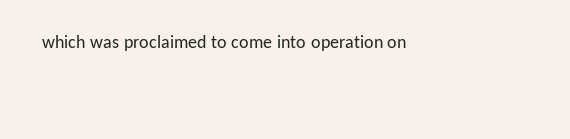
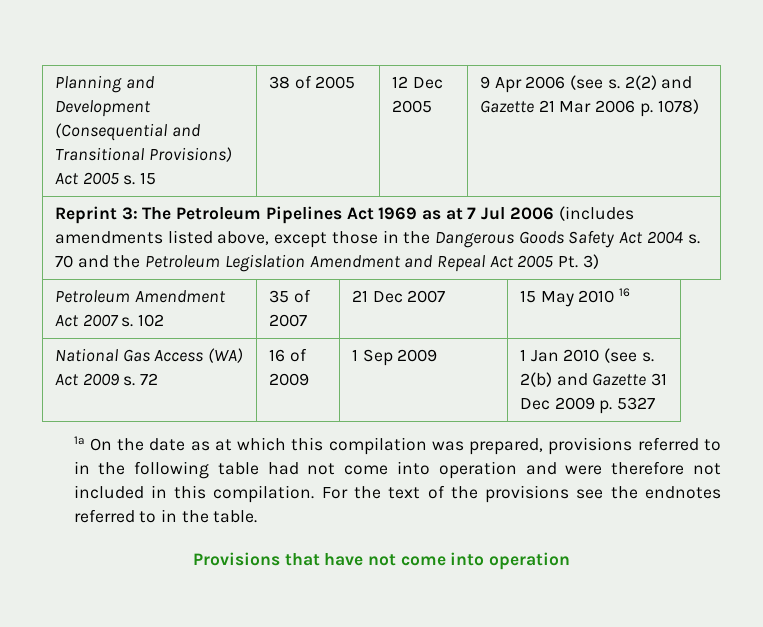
[42,35,407,51] which was proclaimed to come into operation on -> [54,75,154,93] [54,100,151,117] [54,123,200,141] [54,147,232,162] [54,172,157,185] [268,75,356,89] [391,76,443,89] [391,100,432,113] [479,75,693,93] [479,99,699,117] [54,206,634,224] [54,230,700,248] [54,254,599,272] [54,290,226,303] [54,314,165,327] [268,289,311,303] [268,314,307,327] [351,290,446,303] [519,288,631,307] [54,348,244,363] [54,373,159,386] [268,348,307,362] [268,373,309,386] [351,349,438,366] [519,348,654,363] [519,372,668,387] [519,397,656,414] [73,436,721,455] [73,461,721,479] [73,485,721,503] [73,509,258,523] [192,552,571,570] Planning and Development (Consequential and Transitional Provisions) Act 2005 s. 15 | 38 of 2005 | 12 Dec 2005 | 9 Apr 2006 (see s. 2(2) and Gazette 21 Mar 2006 p. 1078) // Reprint 3: The Petroleum Pipelines Act 1969 as at 7 Jul 2006 (includes amendments listed above, except those in the Dangerous Goods Safety Act 2004 s. 70 and the Petroleum Legislation Amendment and Repeal Act 2005 Pt. 3) // Petroleum Amendment Act 2007 s. 102 | 35 of 2007 | 21 Dec 2007 | 15 May 2010 16 // National Gas Access (WA) Act 2009 s. 72 | 16 of 2009 | 1 Sep 2009 | 1 Jan 2010 (see s. 2(b) and Gazette 31 Dec 2009 p. 5327 // 1a On the date as at which this compilation was prepared, provisions referred to in the following table had not come into operation and were therefore not included in this compilation. For the text of the provisions see the endnotes referred to in the table. // Provisions that have not come into operation

